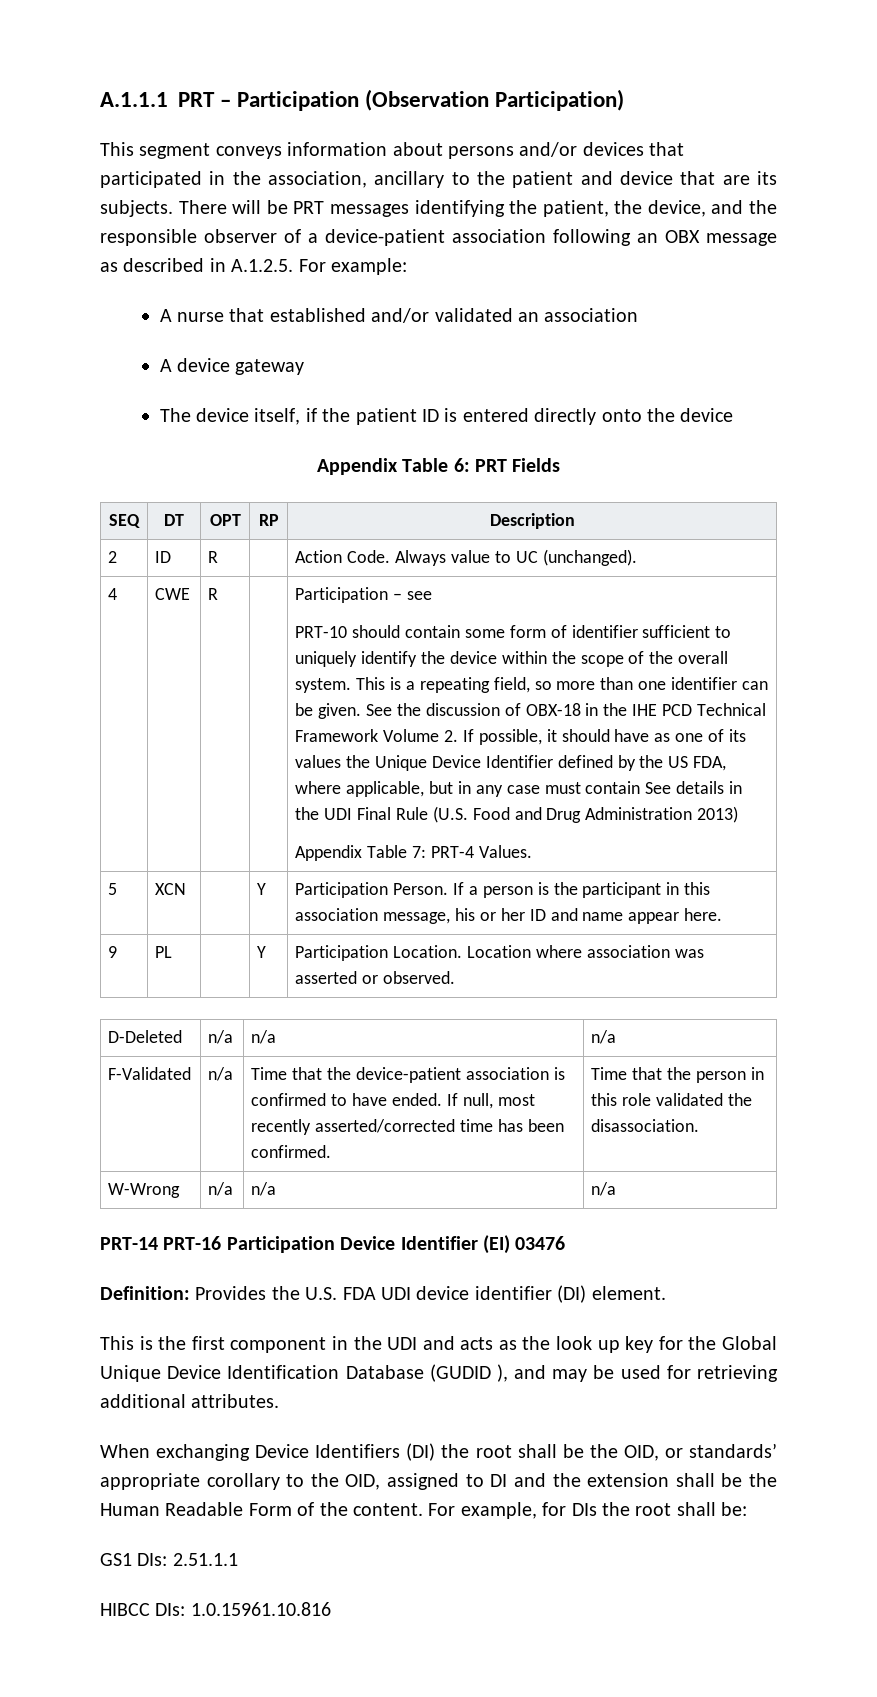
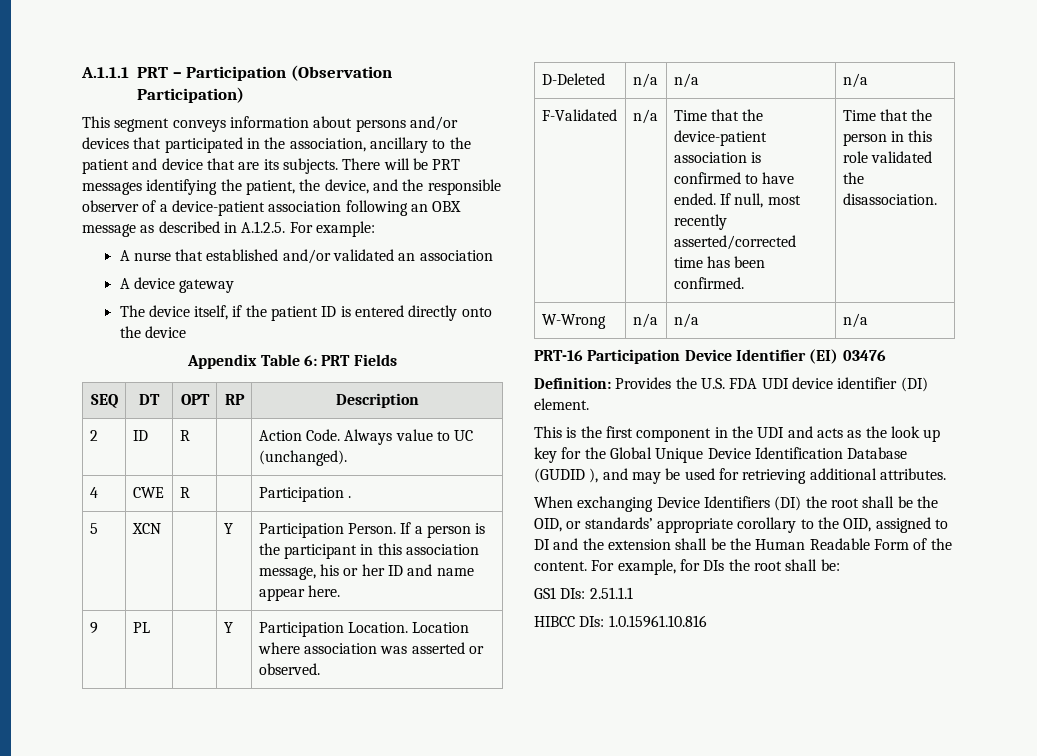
[393,591,433,600] [295,625,732,638] [295,651,729,667] [295,677,768,693] [295,703,766,719] [295,729,746,745] [295,755,727,771] [295,781,742,797] [295,806,739,823] [295,845,532,861] – see // PRT-10 should contain some form of identifier sufficient to uniquely identify the device within the scope of the overall system. This is a repeating field, so more than one identifier can be given. See the discussion of OBX-18 in the IHE PCD Technical Framework Volume 2. If possible, it should have as one of its values the Unique Device Identifier defined by the US FDA, where applicable, but in any case must contain See details in the UDI Final Rule (U.S. Food and Drug Administration 2013) // Appendix Table 7: PRT-4 Values. -> [347,496,351,498] .
[100,1237,158,1250] PRT-14 -> (868, 320) none

